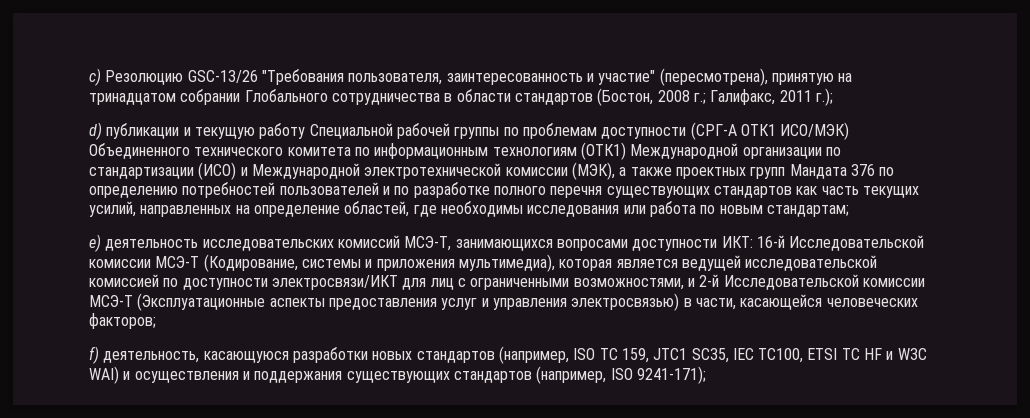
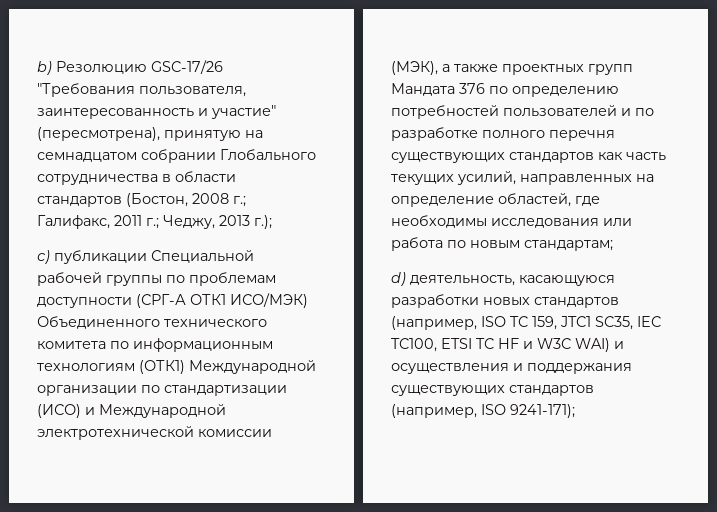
[89,68,258,86] c) Резолюцию GSC-13/26 -> [37,60,223,75] b) Резолюцию GSC-17/26
[89,93,176,105] тринадцатом -> [37,152,137,162] семнадцатом
[815,88,833,106] [89,122,306,140] г.); // d) публикации и текущую работу -> [146,215,272,229] [37,250,147,264] г.; Чеджу, 2013 г.); // с) публикации
[89,234,925,252] [89,254,878,272] [89,274,925,290] [89,293,918,311] [89,313,156,329] [89,346,99,364] e) деятельность исследовательских комиссий МСЭ-Т, занимающихся вопросами доступности ИКТ: 16-й Исследовательской комиссии МСЭ-Т (Кодирование, системы и приложения мультимедиа), которая является ведущей исследовательской комиссией по доступности электросвязи/ИКТ для лиц с ограниченными возможностями, и 2-й Исследовательской комиссии МСЭ-Т (Эксплуатационные аспекты предоставления услуг и управления электросвязью) в части, касающейся человеческих факторов; // f) -> [391,272,406,286] d)

